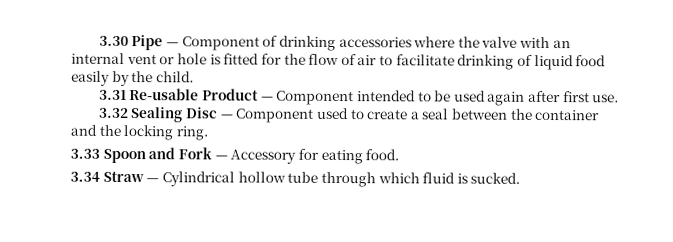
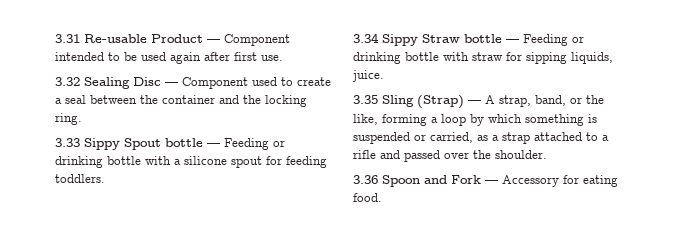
[98,35,571,51] [71,52,607,71] [71,70,194,87] 3.30 Pipe — Component of drinking accessories where the valve with an internal vent or hole is fitted for the flow of air to facilitate drinking of liquid food easily by the child. // -> (55, 38) none
(100, 153) none -> [84,138,285,150] [55,156,327,168] [55,174,105,183] [353,33,584,46] [353,52,613,64] [352,70,384,82] [353,95,604,109] [353,114,597,126] [353,132,609,144] [353,150,547,162] [353,175,378,184] Sippy Spout bottle — Feeding or drinking bottle with a silicone spout for feeding toddlers. // 3.34 Sippy Straw bottle — Feeding or drinking bottle with straw for sipping liquids, juice. // 3.35 Sling (Strap) — A strap, band, or the like, forming a loop by which something is suspended or carried, as a strap attached to a rifle and passed over the shoulder. // 3.36
[70,170,521,188] // 3.34 Straw — Cylindrical hollow tube through which fluid is sucked. -> (382, 197) none

